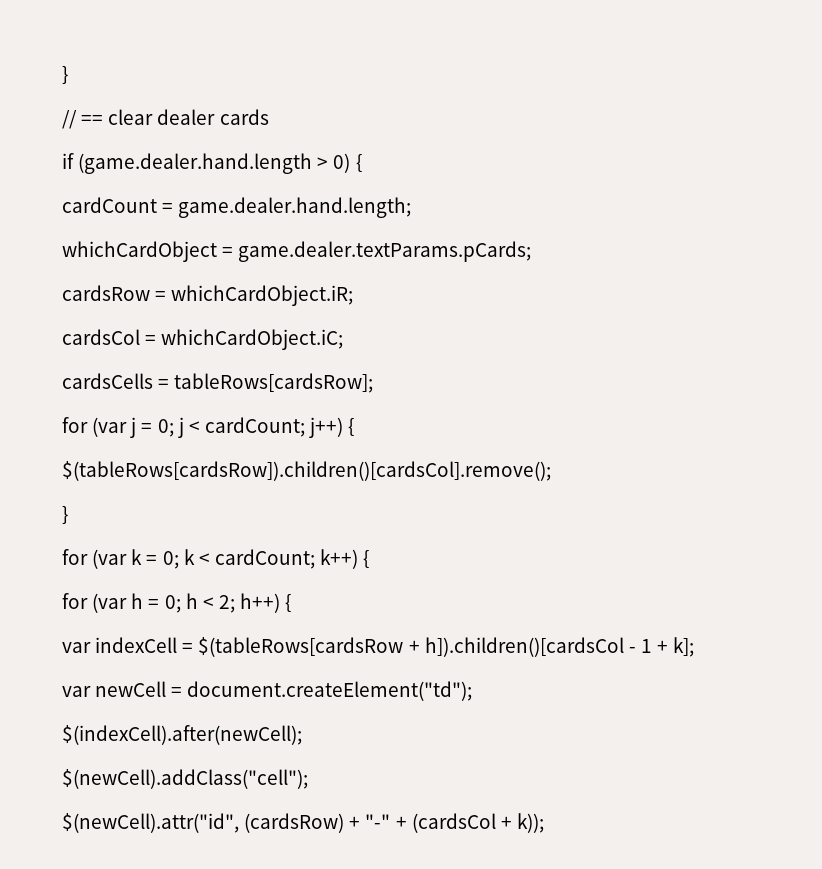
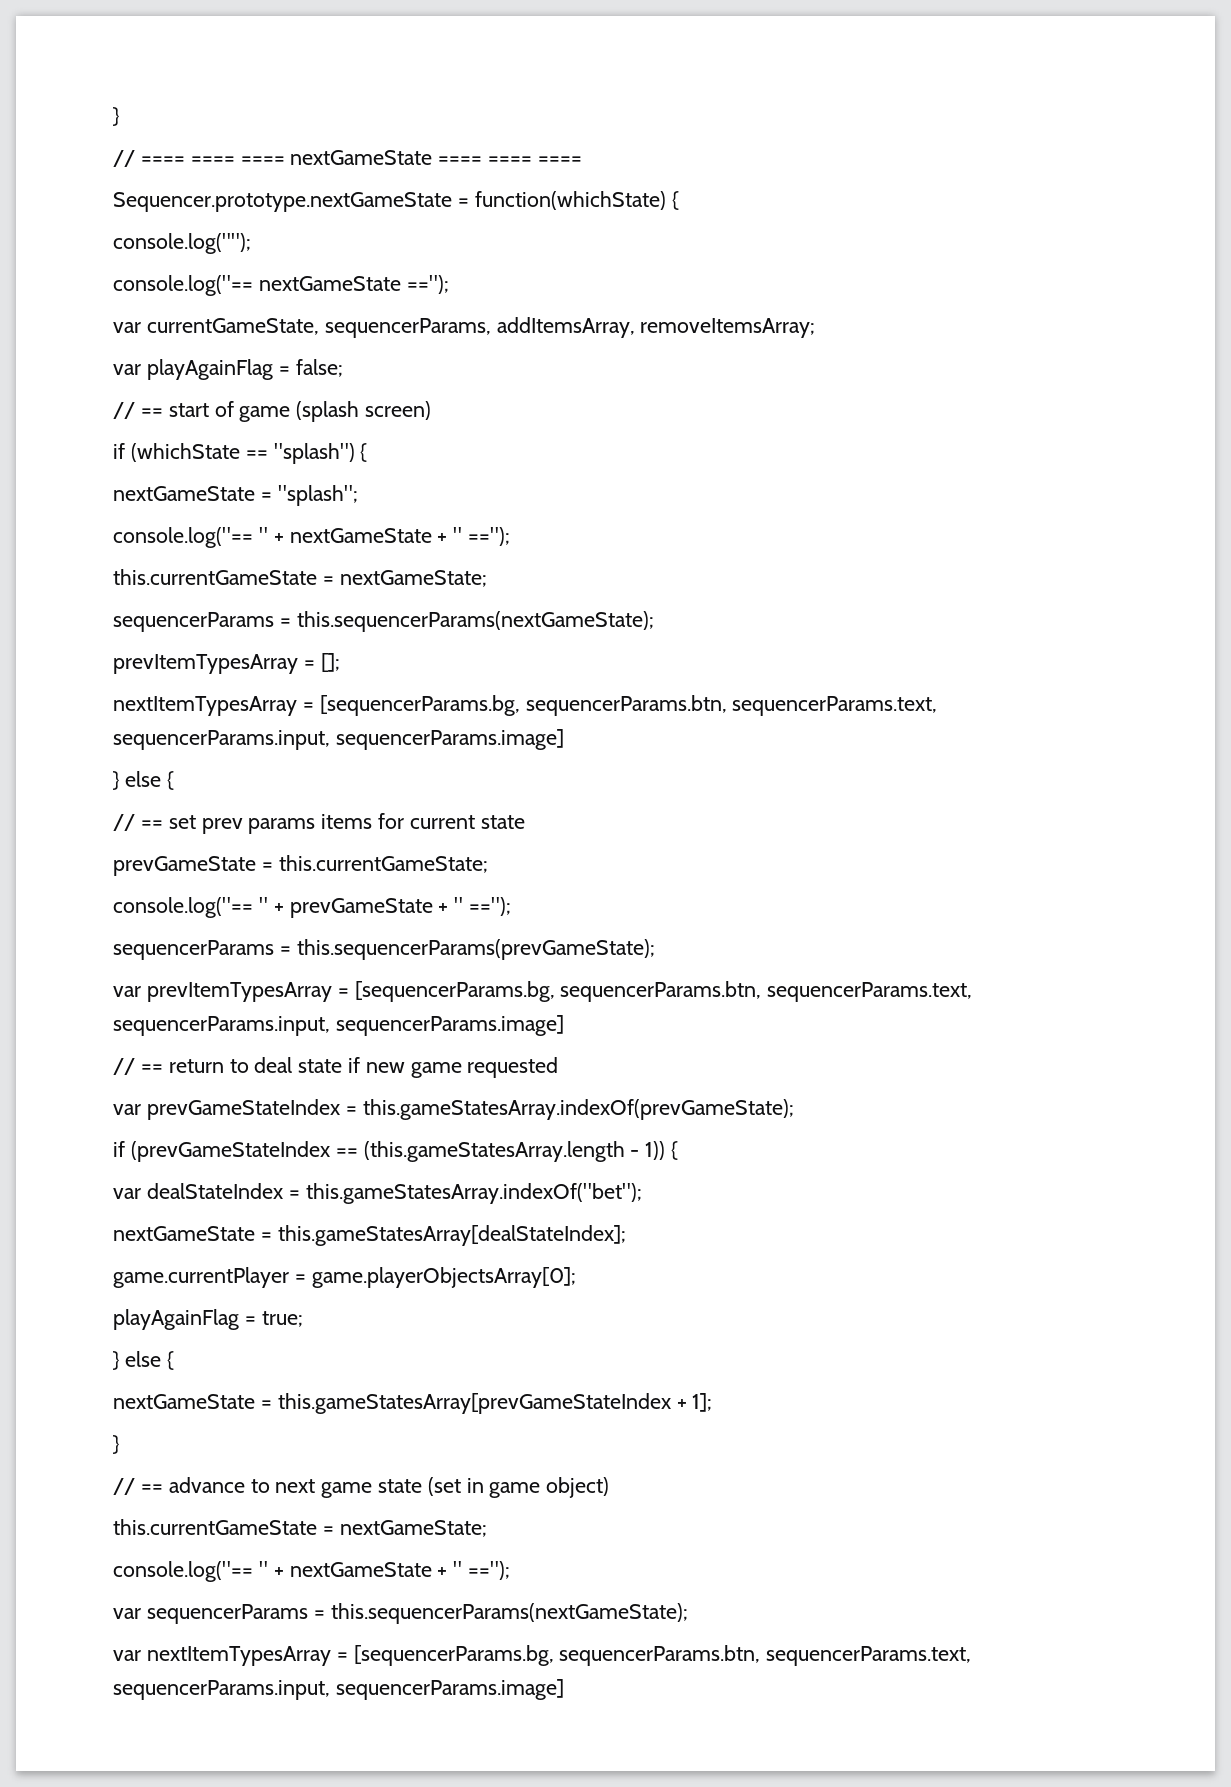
[62,66,68,84] [62,109,269,129] [62,153,362,174] [62,197,412,218] [62,241,532,262] [62,285,354,306] [62,329,344,350] [62,373,374,393] [62,417,355,438] [62,461,551,481] [62,506,68,524] [62,549,370,569] [62,593,292,613] [62,637,695,657] [62,681,473,701] [62,725,302,745] [62,769,308,789] [62,813,544,833] } // // == clear dealer cards // if (game.dealer.hand.length > 0) { // cardCount = game.dealer.hand.length; // whichCardObject = game.dealer.textParams.pCards; // cardsRow = whichCardObject.iR; // cardsCol = whichCardObject.iC; // cardsCells = tableRows[cardsRow]; // for (var j = 0; j < cardCount; j++) { // $(tableRows[cardsRow]).children()[cardsCol].remove(); // } // for (var k = 0; k < cardCount; k++) { // for (var h = 0; h < 2; h++) { // var indexCell = $(tableRows[cardsRow + h]).children()[cardsCol - 1 + k]; // var newCell = document.createElement("td"); // $(indexCell).after(newCell); // $(newCell).addClass("cell"); // $(newCell).attr("id", (cardsRow) + "-" + (cardsCol + k)); -> [113,107,121,126] [113,150,582,167] [113,191,679,212] [113,233,252,254] [113,275,449,296] [113,317,816,338] [113,359,343,380] [113,401,432,422] [113,443,368,464] [113,485,358,506] [113,527,511,548] [113,569,487,587] [113,611,654,632] [113,653,340,674] [113,695,938,716] [113,729,565,750] [113,771,174,790] [113,813,525,834] [113,855,488,876] [113,897,512,918] [113,939,655,960] [113,981,973,1002] [113,1015,565,1036] [113,1057,559,1078] [113,1099,794,1120] [113,1141,679,1162] [113,1183,642,1204] [113,1225,626,1246] [113,1267,576,1288] [113,1309,303,1330] [113,1351,174,1370] [113,1393,713,1414] [113,1435,121,1454] [113,1477,610,1498] [113,1519,487,1537] [113,1561,511,1582] [113,1603,688,1624] [113,1645,972,1666] [113,1679,565,1700] } // // ==== ==== ==== nextGameState ==== ==== ==== // Sequencer.prototype.nextGameState = function(whichState) { // console.log(""); // console.log("== nextGameState =="); // var currentGameState, sequencerParams, addItemsArray, removeItemsArray; // var playAgainFlag = false; // // == start of game (splash screen) // if (whichState == "splash") { // nextGameState = "splash"; // console.log("== " + nextGameState + " =="); // this.currentGameState = nextGameState; // sequencerParams = this.sequencerParams(nextGameState); // prevItemTypesArray = []; // nextItemTypesArray = [sequencerParams.bg, sequencerParams.btn, sequencerParams.text, sequencerParams.input, sequencerParams.image] // } else { // // == set prev params items for current state // prevGameState = this.currentGameState; // console.log("== " + prevGameState + " =="); // sequencerParams = this.sequencerParams(prevGameState); // var prevItemTypesArray = [sequencerParams.bg, sequencerParams.btn, sequencerParams.text, sequencerParams.input, sequencerParams.image] // // == return to deal state if new game requested // var prevGameStateIndex = this.gameStatesArray.indexOf(prevGameState); // if (prevGameStateIndex == (this.gameStatesArray.length - 1)) { // var dealStateIndex = this.gameStatesArray.indexOf("bet"); // nextGameState = this.gameStatesArray[dealStateIndex]; // game.currentPlayer = game.playerObjectsArray[0]; // playAgainFlag = true; // } else { // nextGameState = this.gameStatesArray[prevGameStateIndex + 1]; // } // // == advance to next game state (set in game object) // this.currentGameState = nextGameState; // console.log("== " + nextGameState + " =="); // var sequencerParams = this.sequencerParams(nextGameState); // var nextItemTypesArray = [sequencerParams.bg, sequencerParams.btn, sequencerParams.text, sequencerParams.input, sequencerParams.image]

